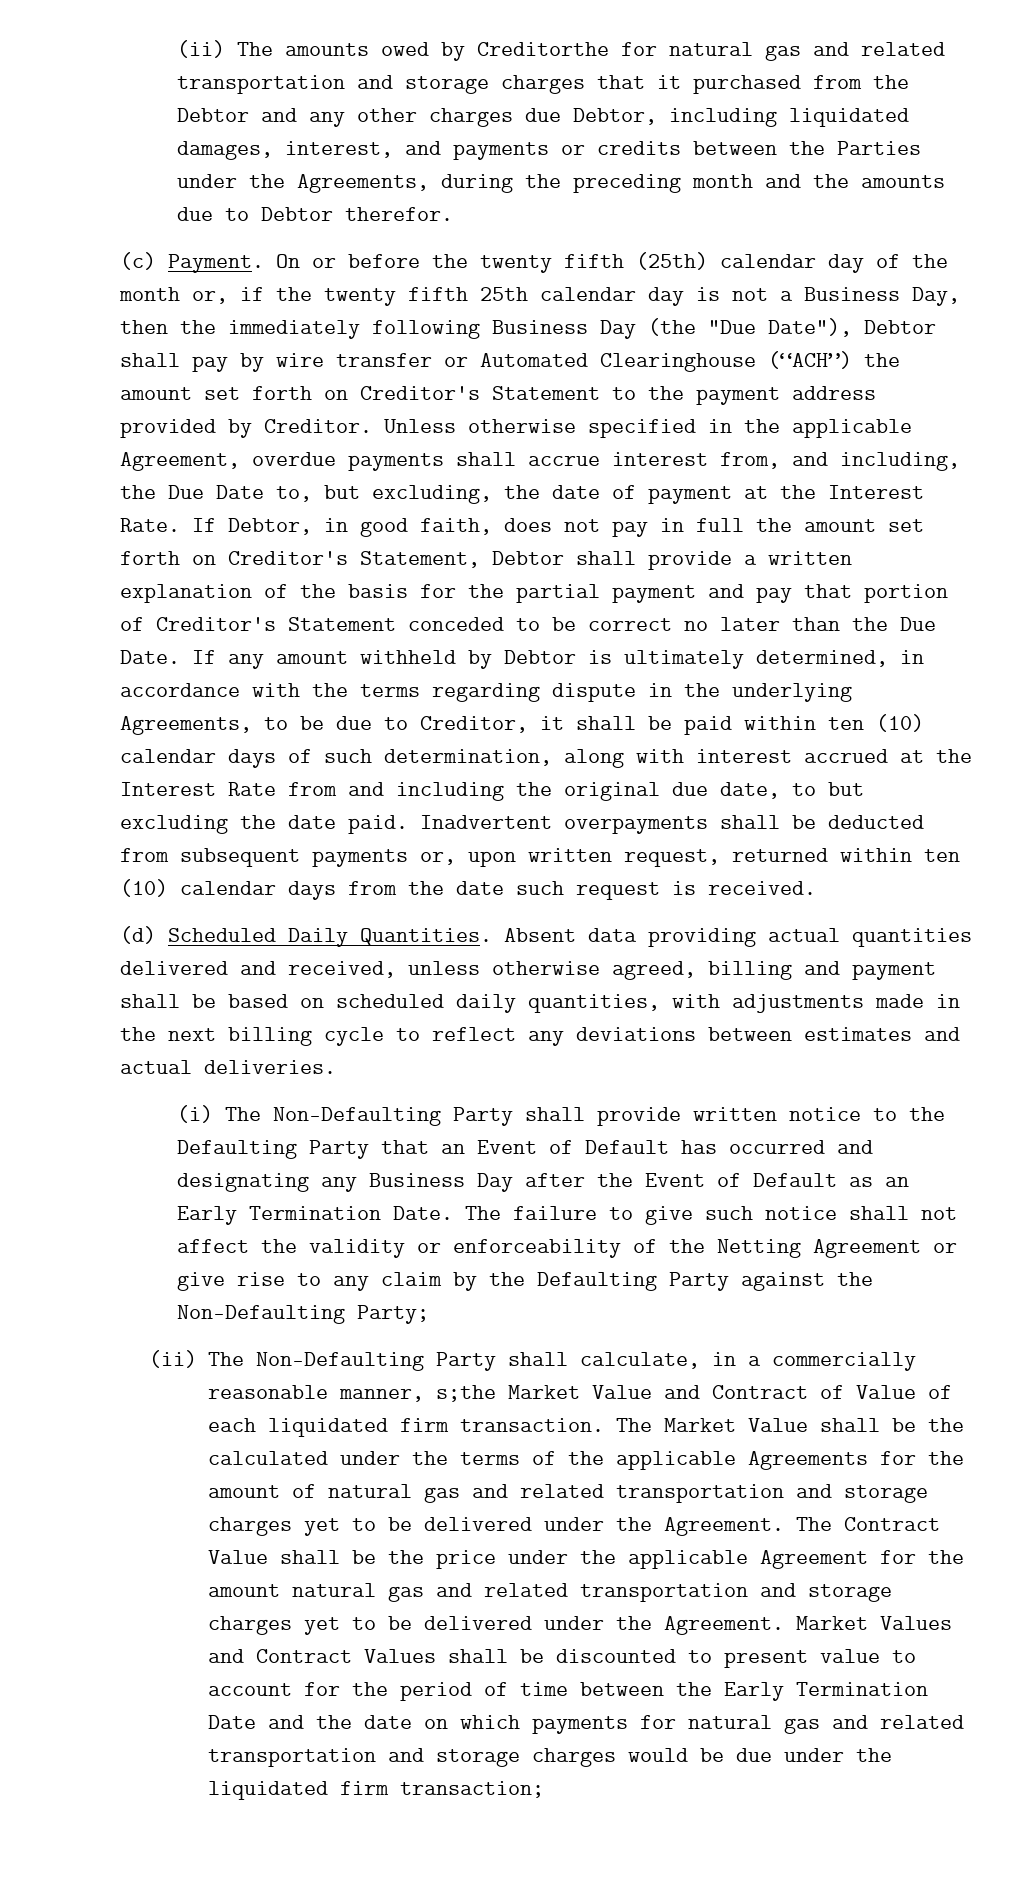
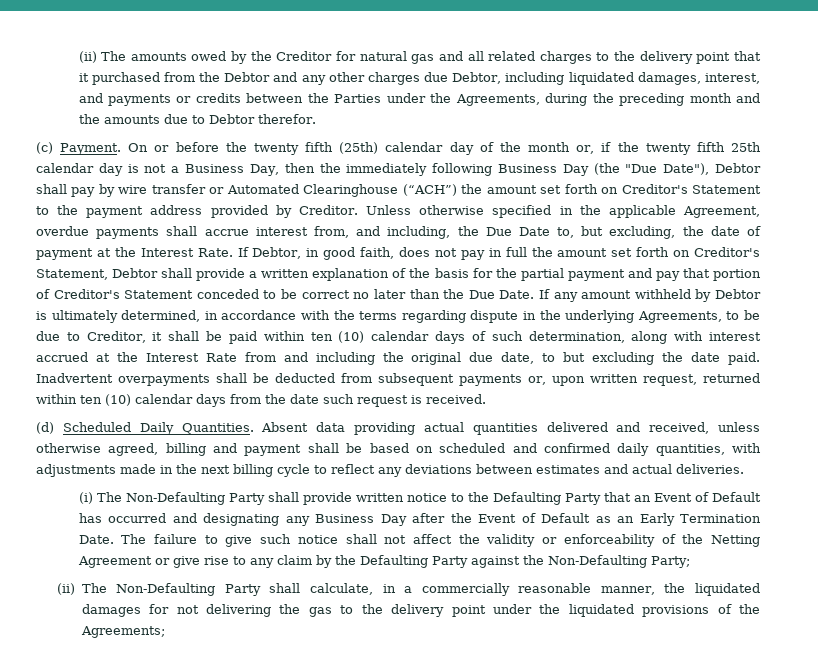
[477,42,946,61] [177,75,586,94] Creditorthe for natural gas and related transportation and storage charges -> [250,51,731,64] the Creditor for natural gas and all related charges to the delivery point
(444, 1001) none -> [512,443,610,453] and confirmed
[436,1385,953,1402] [208,1418,965,1437] [208,1451,965,1470] [208,1484,929,1503] [208,1517,941,1536] [208,1550,965,1569] [208,1583,893,1602] [208,1616,953,1635] [208,1649,917,1668] [208,1682,929,1701] [208,1715,965,1734] [208,1748,893,1767] [208,1781,545,1800] s;the Market Value and Contract of Value of each liquidated firm transaction. The Market Value shall be the calculated under the terms of the applicable Agreements for the amount of natural gas and related transportation and storage charges yet to be delivered under the Agreement. The Contract Value shall be the price under the applicable Agreement for the amount natural gas and related transportation and storage charges yet to be delivered under the Agreement. Market Values and Contract Values shall be discounted to present value to account for the period of time between the Early Termination Date and the date on which payments for natural gas and related transportation and storage charges would be due under the liquidated firm transaction; -> [664,583,760,596] [81,604,760,617] [80,626,165,638] the liquidated damages for not delivering the gas to the delivery point under the liquidated provisions of the Agreements;

